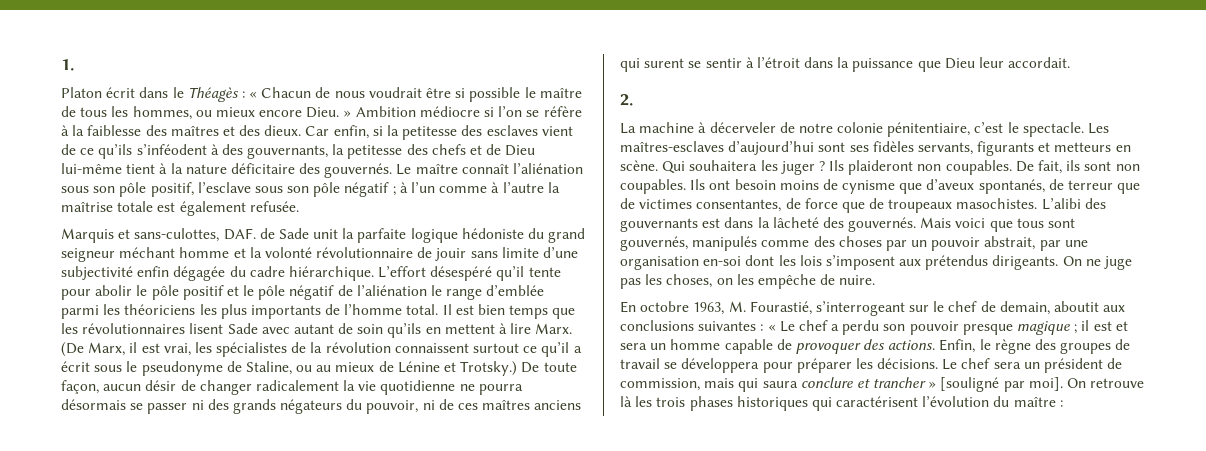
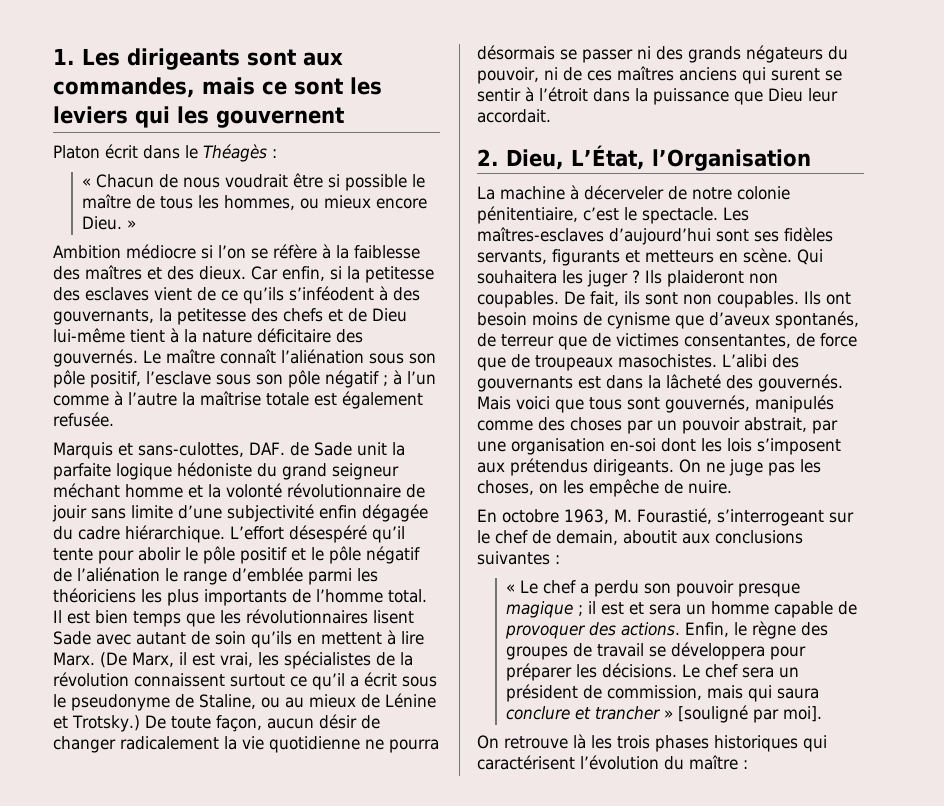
(74, 65) none -> [82,48,343,70] [53,77,382,98] [53,106,345,128] Les dirigeants sont aux commandes, mais ce sont les leviers qui les gouvernent
(245, 94) none -> (277, 153) //
(352, 113) none -> (137, 224) //
(633, 100) none -> [506,145,811,171] Dieu, L’État, l’Organisation
(764, 327) none -> (560, 559) //
(1063, 384) none -> (823, 714) //

